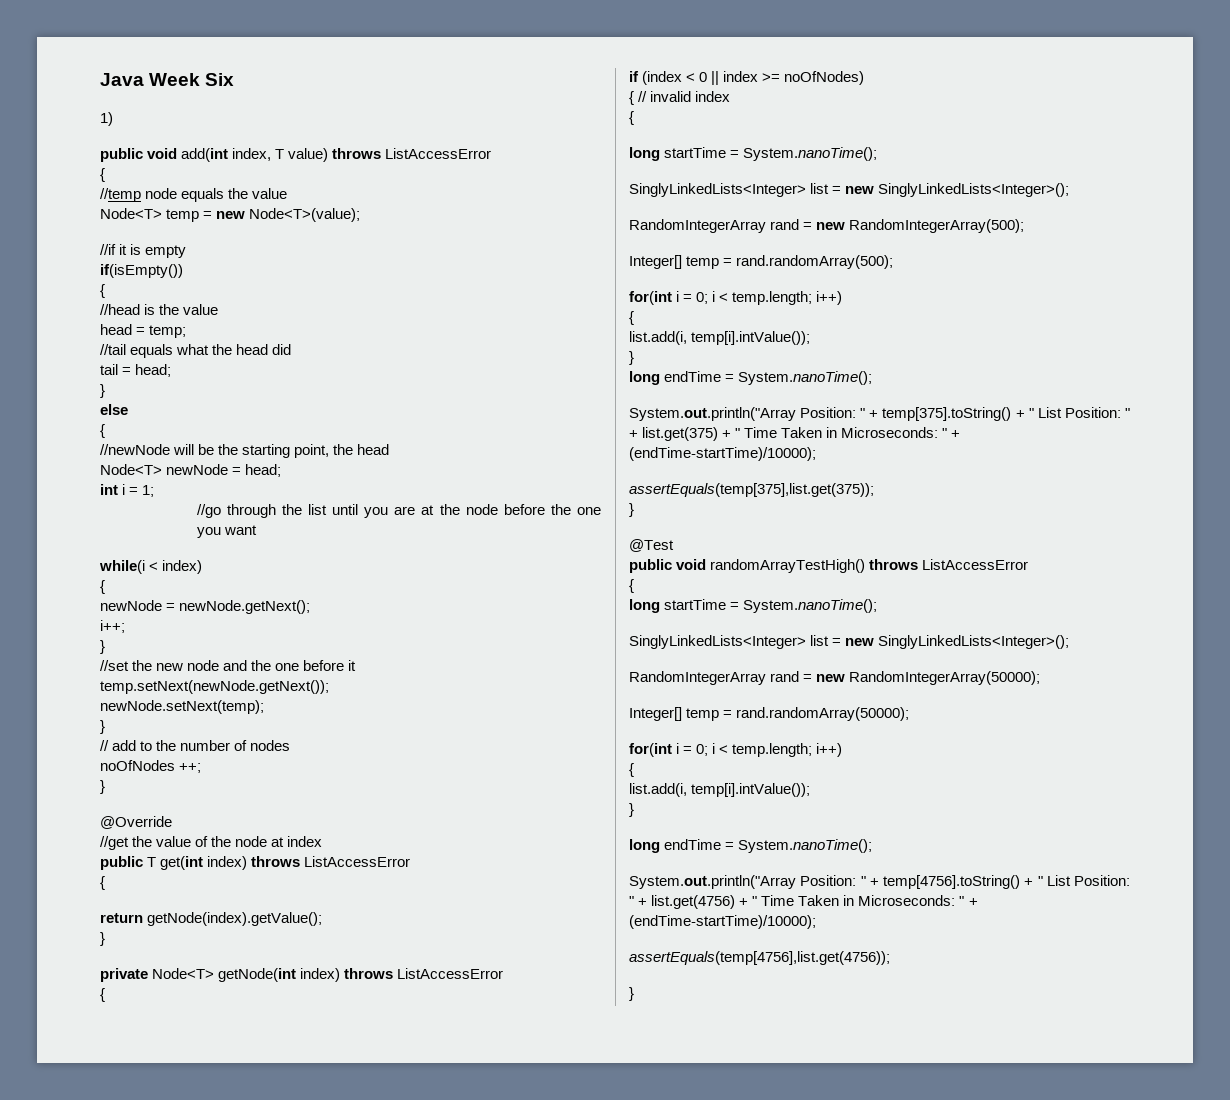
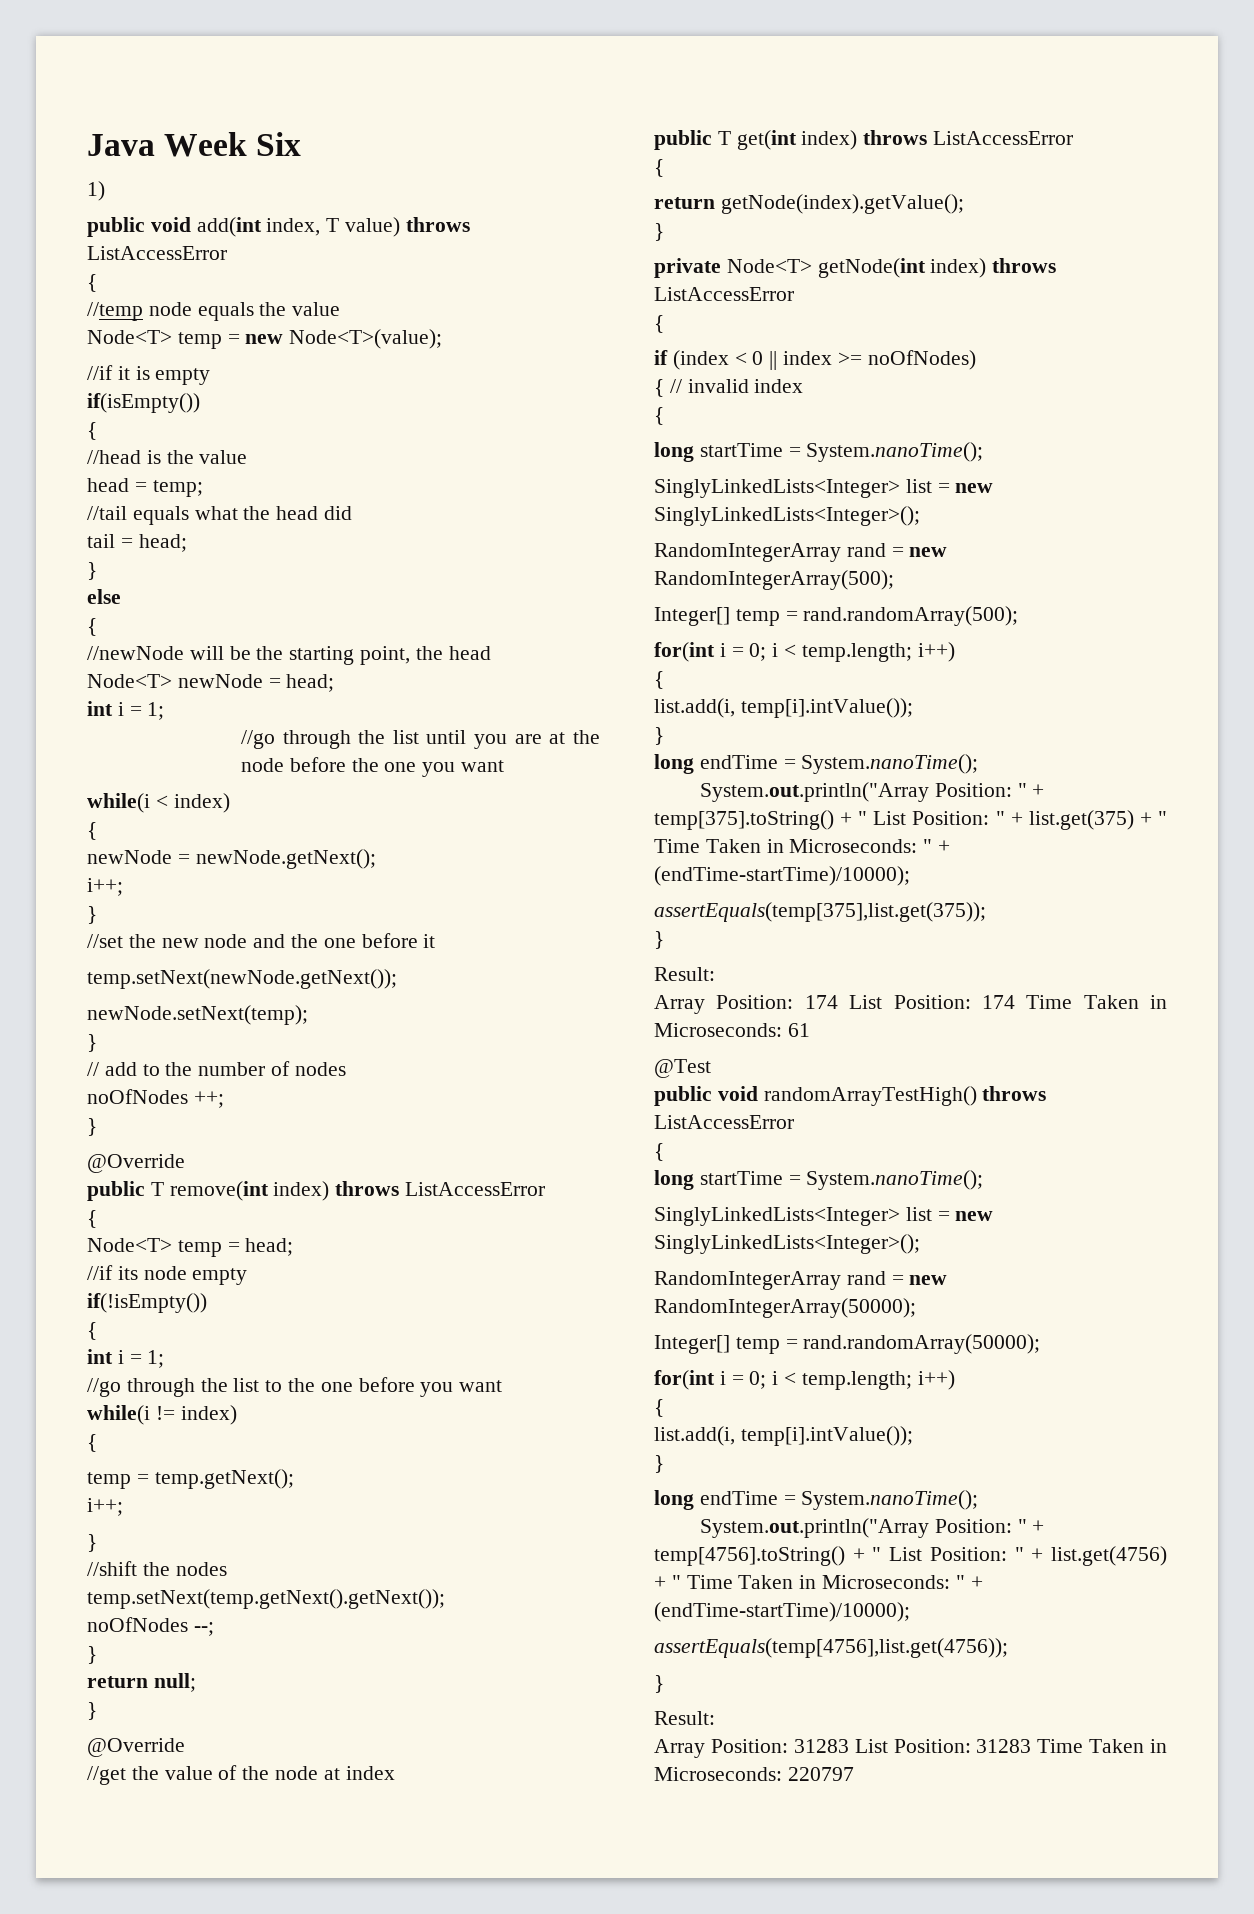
(172, 822) none -> [87,1181,546,1201] [87,1210,97,1228] [87,1238,294,1257] [87,1265,248,1285] [87,1293,207,1313] [87,1322,97,1340] [87,1349,165,1368] [87,1377,503,1397] [87,1405,237,1425] [87,1434,97,1452] [87,1469,294,1489] [87,1498,123,1516] [87,1534,97,1552] [87,1561,227,1576] [87,1589,445,1609] [87,1617,214,1636] [87,1646,97,1664] [87,1673,196,1692] [87,1702,97,1720] [87,1738,185,1757] // public T remove(int index) throws ListAccessError // { // Node<T> temp = head; // //if its node empty // if(!isEmpty()) // { // int i = 1; // //go through the list to the one before you want // while(i != index) // { // temp = temp.getNext(); // i++; // } // //shift the nodes // temp.setNext(temp.getNext().getNext()); // noOfNodes --; // } // return null; // } // @Override
(634, 510) none -> [654,967,715,981] [654,995,1167,1014] [654,1023,810,1037] // Result: // Array Position: 174 List Position: 174 Time Taken in Microseconds: 61
(634, 994) none -> [654,1711,715,1725] [654,1739,1167,1758] [654,1767,854,1781] // Result: // Array Position: 31283 List Position: 31283 Time Taken in Microseconds: 220797

